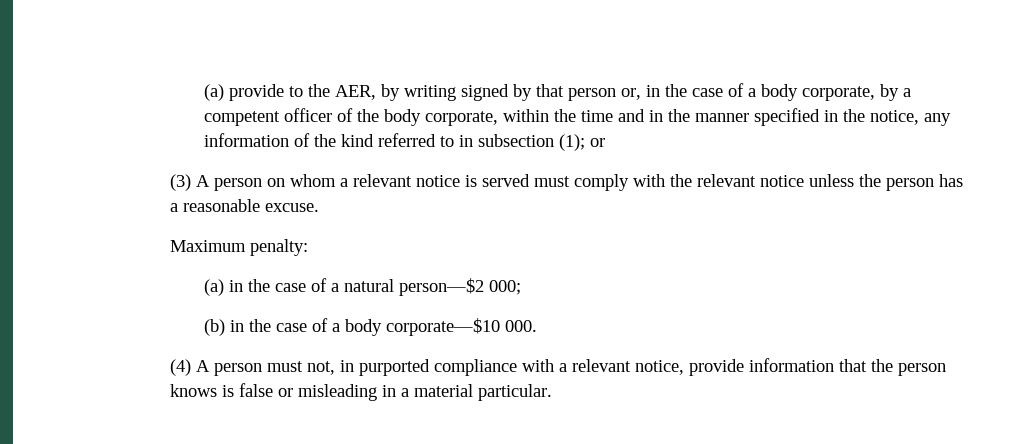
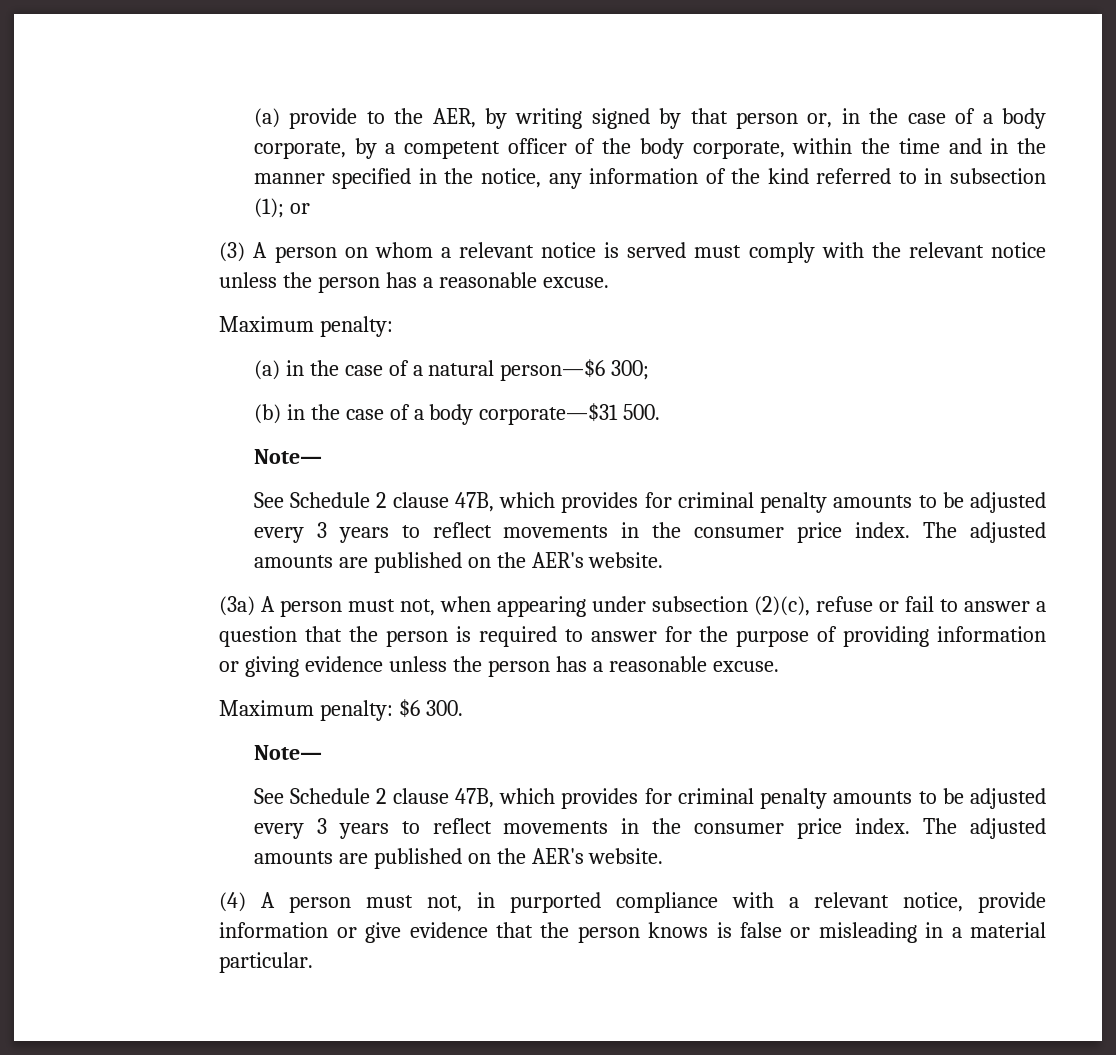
[398,278,521,296] person—$2 000; -> [500,359,650,381] person—$6 300;
[385,318,537,336] corporate—$10 000. -> [479,403,661,425] [253,449,322,464] [253,492,1047,513] [253,522,1046,543] [253,552,664,573] [219,596,1046,617] [219,626,1046,647] [219,656,779,677] [219,699,464,721] [253,745,322,760] [253,788,1047,809] [253,818,1046,839] [253,848,664,869] corporate—$31 500. // Note— // See Schedule 2 clause 47B, which provides for criminal penalty amounts to be adjusted every 3 years to reflect movements in the consumer price index. The adjusted amounts are published on the AER's website. // (3a) A person must not, when appearing under subsection (2)(c), refuse or fail to answer a question that the person is required to answer for the purpose of providing information or giving evidence unless the person has a reasonable excuse. // Maximum penalty: $6 300. // Note— // See Schedule 2 clause 47B, which provides for criminal penalty amounts to be adjusted every 3 years to reflect movements in the consumer price index. The adjusted amounts are published on the AER's website.
(834, 365) none -> [336,922,488,943] or give evidence

